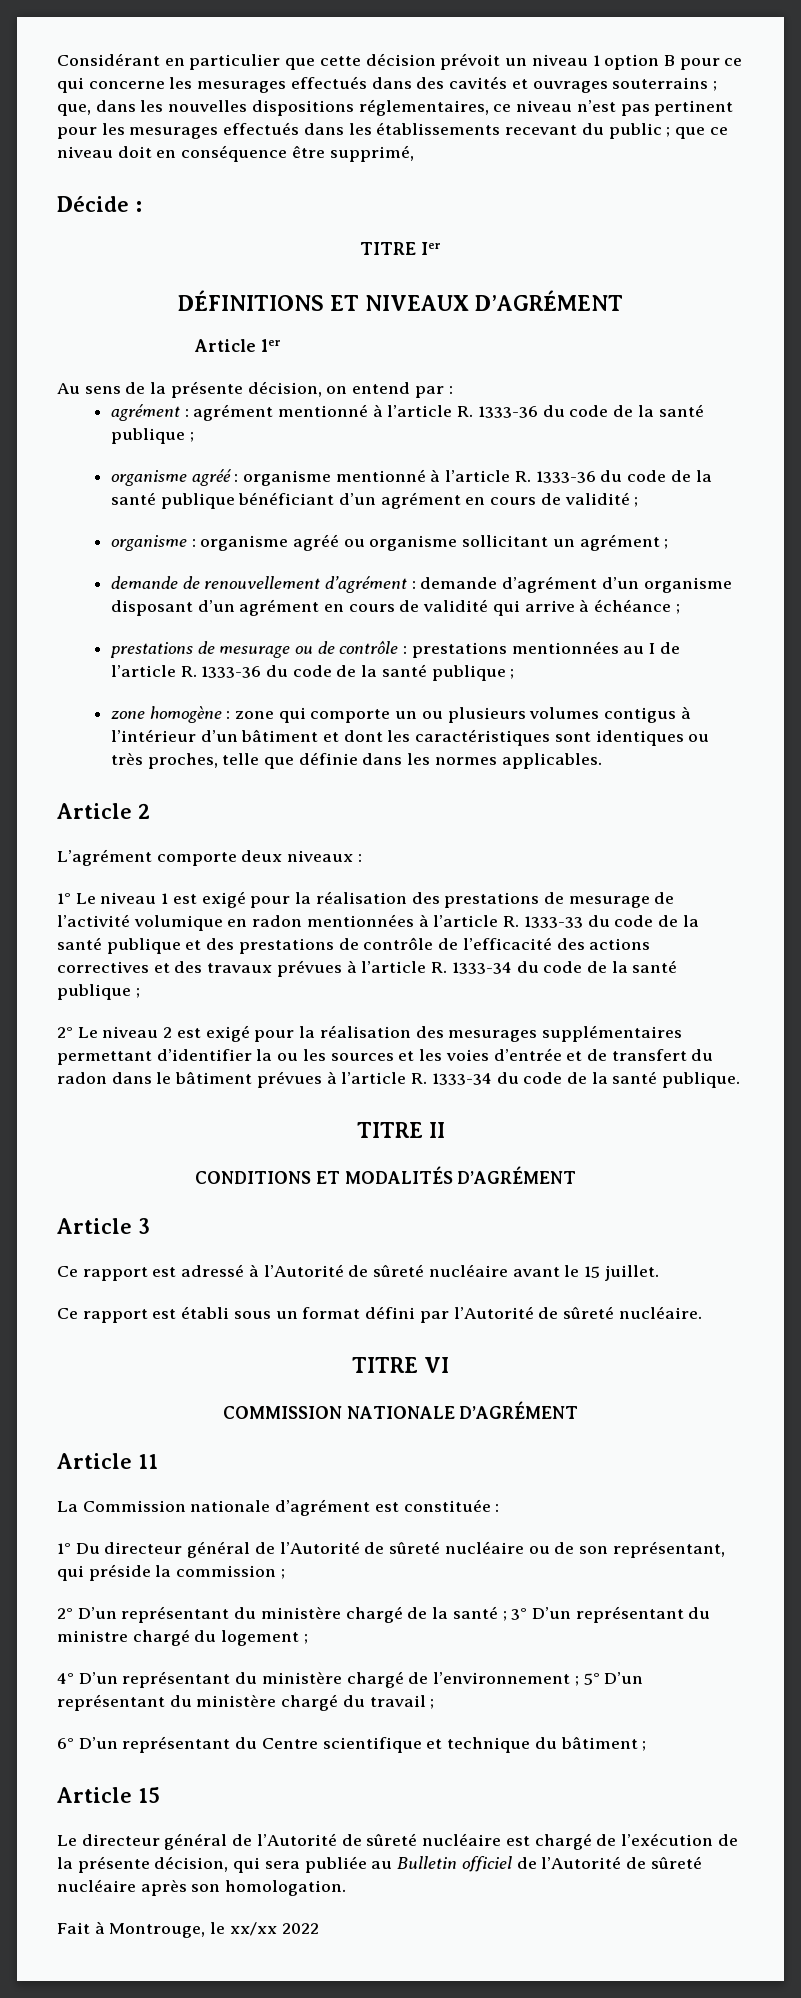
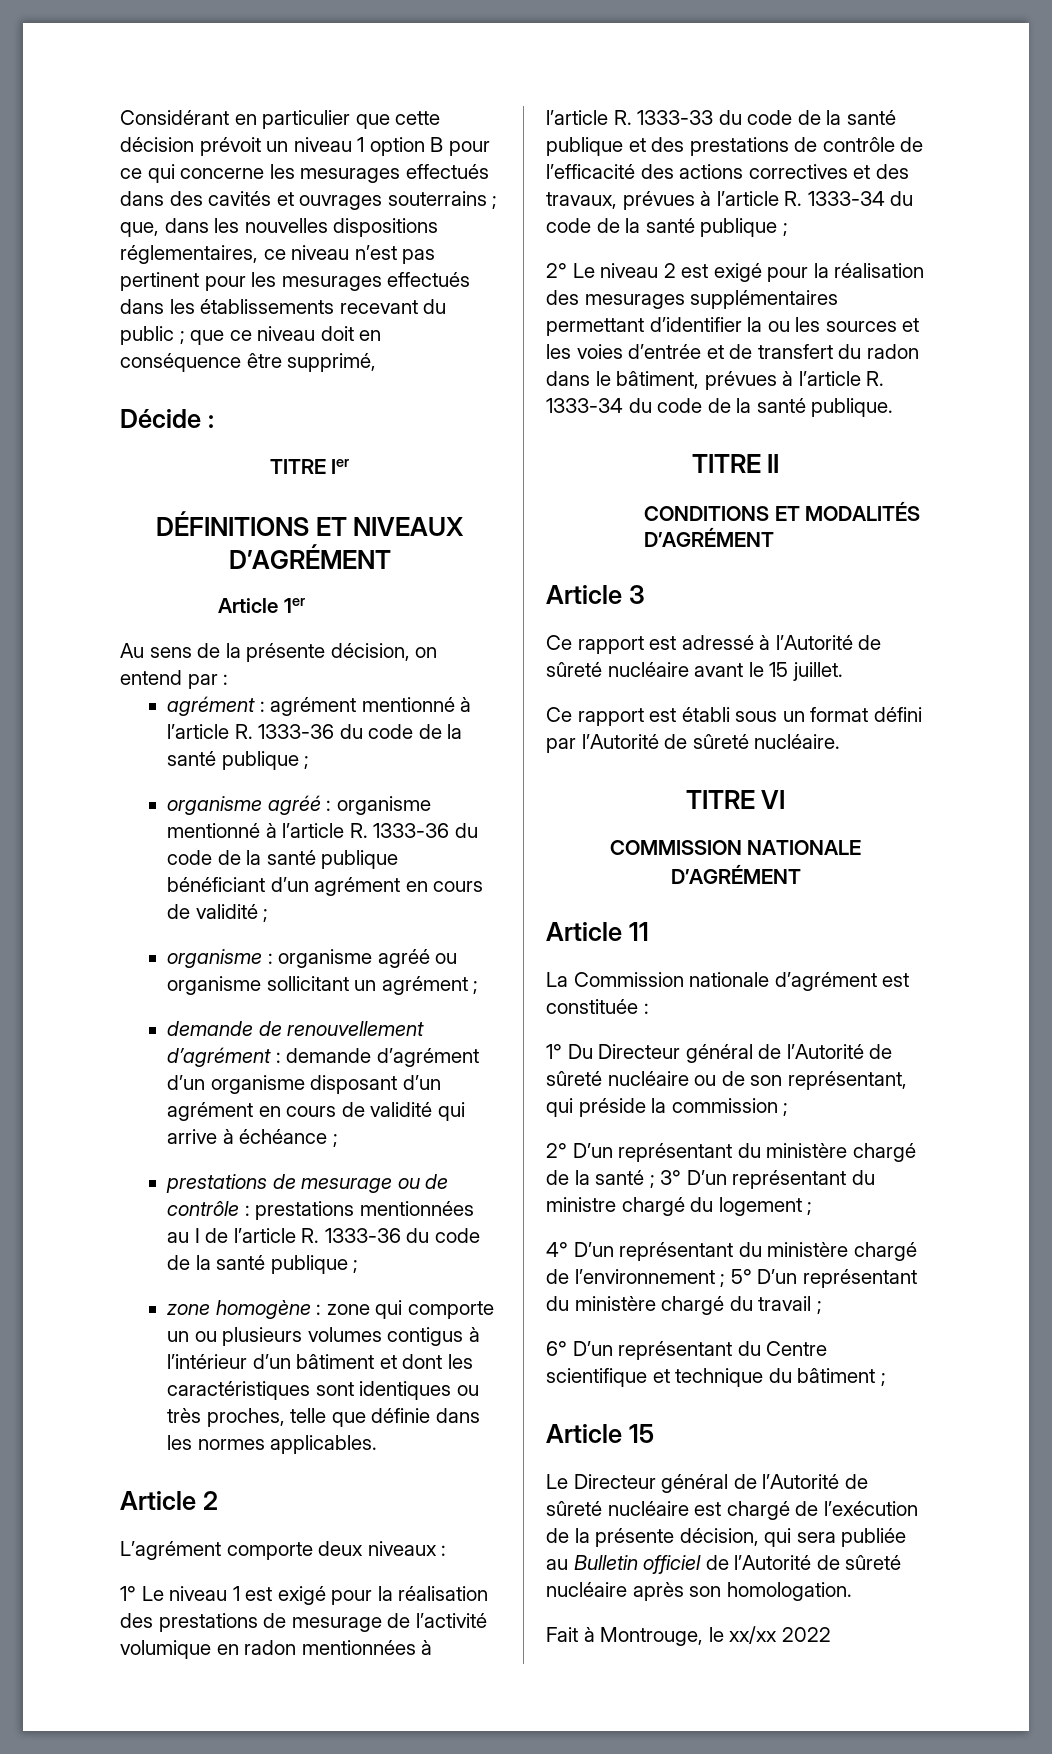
[207,963,273,973] travaux -> [546,192,617,209] travaux,
[175,1071,253,1084] bâtiment -> [616,371,700,389] bâtiment,
[104,1542,183,1554] directeur -> [598,1044,681,1059] Directeur
[81,1834,160,1846] directeur -> [573,1474,656,1489] Directeur

